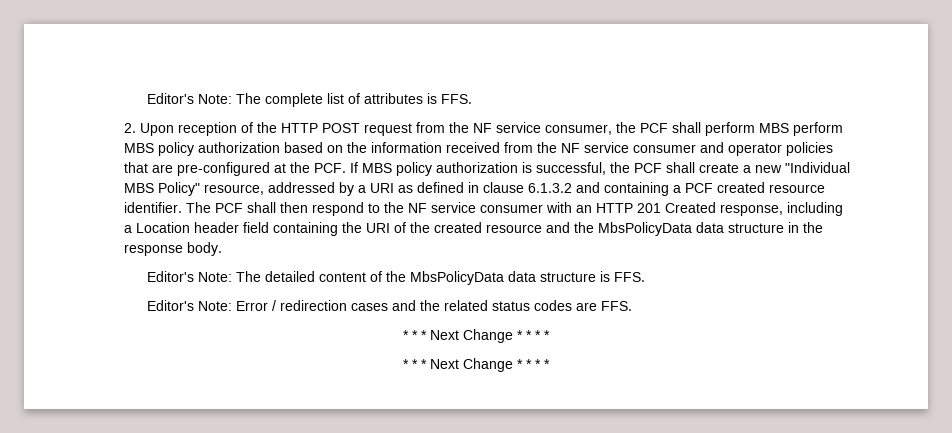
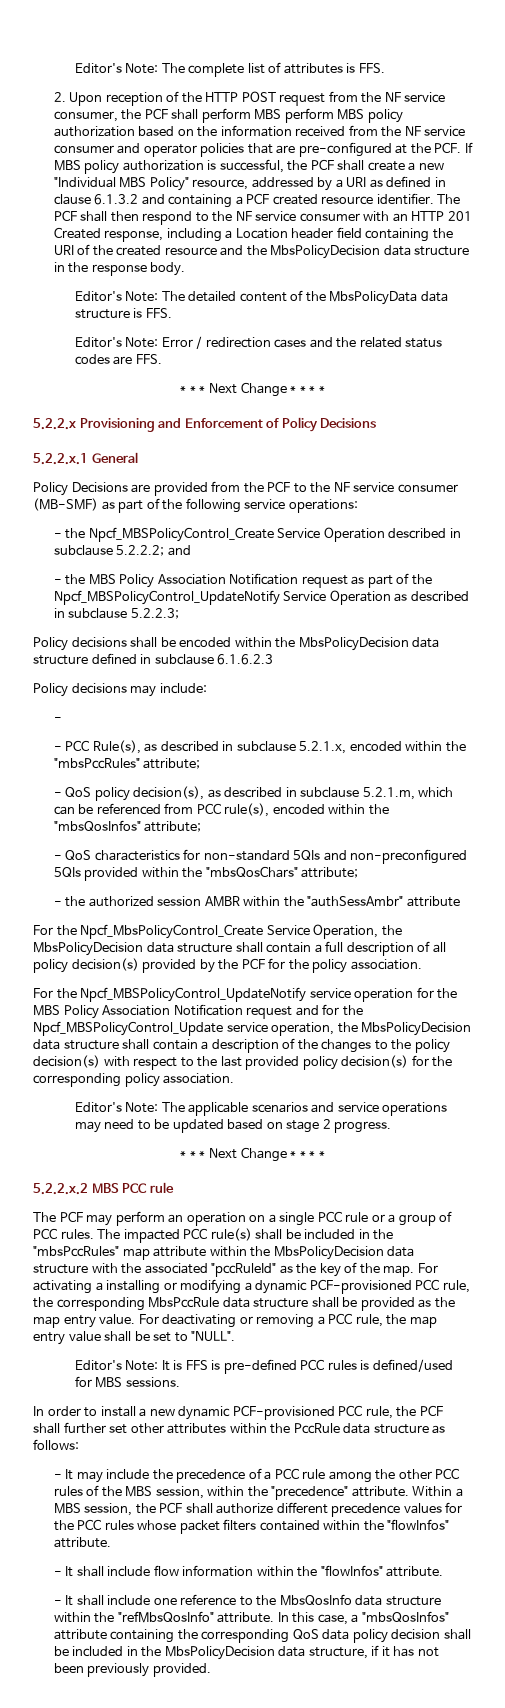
[598,222,693,236] MbsPolicyData -> [270,245,381,259] MbsPolicyDecision
[403,358,550,372] // * * * Next Change * * * * -> [33,417,377,432] [33,452,138,465] [33,481,458,496] [33,498,358,513] [53,527,461,542] [53,545,191,556] [53,573,432,588] [53,590,469,605] [53,608,179,619] [33,637,440,651] [33,653,274,665] [33,683,207,697] [53,717,62,722] [53,740,466,754] [53,758,201,769] [53,786,454,801] [53,803,389,817] [53,820,202,832] [53,849,468,864] [53,866,359,881] [53,896,460,907] [33,924,402,939] [33,941,446,956] [33,958,422,973] [33,987,458,1002] [33,1004,363,1019] [33,1021,472,1036] [33,1038,450,1053] [33,1055,453,1070] [33,1073,235,1087] [74,1102,448,1116] [74,1119,392,1133] [180,1147,325,1162] [33,1182,174,1195] [33,1211,453,1226] [33,1228,394,1243] [33,1246,415,1260] [33,1262,438,1277] [33,1279,470,1294] [33,1297,455,1311] [33,1313,437,1328] [33,1331,236,1345] [74,1359,453,1374] [74,1376,180,1388] [33,1405,443,1420] [33,1422,446,1434] [33,1439,79,1450] [53,1468,460,1483] [53,1485,463,1500] [53,1502,463,1517] [53,1519,450,1534] [53,1537,111,1548] [53,1565,444,1577] [53,1594,441,1606] [53,1611,449,1625] [53,1629,471,1643] [53,1645,439,1660] [53,1663,211,1677] // 5.2.2.x Provisioning and Enforcement of Policy Decisions // 5.2.2.x.1 General // Policy Decisions are provided from the PCF to the NF service consumer (MB-SMF) as part of the following service operations: // - the Npcf_MBSPolicyControl_Create Service Operation described in subclause 5.2.2.2; and // - the MBS Policy Association Notification request as part of the Npcf_MBSPolicyControl_UpdateNotify Service Operation as described in subclause 5.2.2.3; // Policy decisions shall be encoded within the MbsPolicyDecision data structure defined in subclause 6.1.6.2.3 // Policy decisions may include: // - // - PCC Rule(s), as described in subclause 5.2.1.x, encoded within the "mbsPccRules" attribute; // - QoS policy decision(s), as described in subclause 5.2.1.m, which can be referenced from PCC rule(s), encoded within the "mbsQosInfos" attribute; // - QoS characteristics for non-standard 5QIs and non-preconfigured 5QIs provided within the "mbsQosChars" attribute; // - the authorized session AMBR within the "authSessAmbr" attribute // For the Npcf_MbsPolicyControl_Create Service Operation, the MbsPolicyDecision data structure shall contain a full description of all policy decision(s) provided by the PCF for the policy association. // For the Npcf_MBSPolicyControl_UpdateNotify service operation for the MBS Policy Association Notification request and for the Npcf_MBSPolicyControl_Update service operation, the MbsPolicyDecision data structure shall contain a description of the changes to the policy decision(s) with respect to the last provided policy decision(s) for the corresponding policy association. // Editor's Note: The applicable scenarios and service operations may need to be updated based on stage 2 progress. // * * * Next Change * * * * // 5.2.2.x.2 MBS PCC rule // The PCF may perform an operation on a single PCC rule or a group of PCC rules. The impacted PCC rule(s) shall be included in the "mbsPccRules" map attribute within the MbsPolicyDecision data structure with the associated "pccRuleId" as the key of the map. For activating a installing or modifying a dynamic PCF-provisioned PCC rule, the corresponding MbsPccRule data structure shall be provided as the map entry value. For deactivating or removing a PCC rule, the map entry value shall be set to "NULL". // Editor's Note: It is FFS is pre-defined PCC rules is defined/used for MBS sessions. // In order to install a new dynamic PCF-provisioned PCC rule, the PCF shall further set other attributes within the PccRule data structure as follows: // - It may include the precedence of a PCC rule among the other PCC rules of the MBS session, within the "precedence" attribute. Within a MBS session, the PCF shall authorize different precedence values for the PCC rules whose packet filters contained within the "flowInfos" attribute. // - It shall include flow information within the "flowInfos" attribute. // - It shall include one reference to the MbsQosInfo data structure within the "refMbsQosInfo" attribute. In this case, a "mbsQosInfos" attribute containing the corresponding QoS data policy decision shall be included in the MbsPolicyDecision data structure, if it has not been previously provided.

